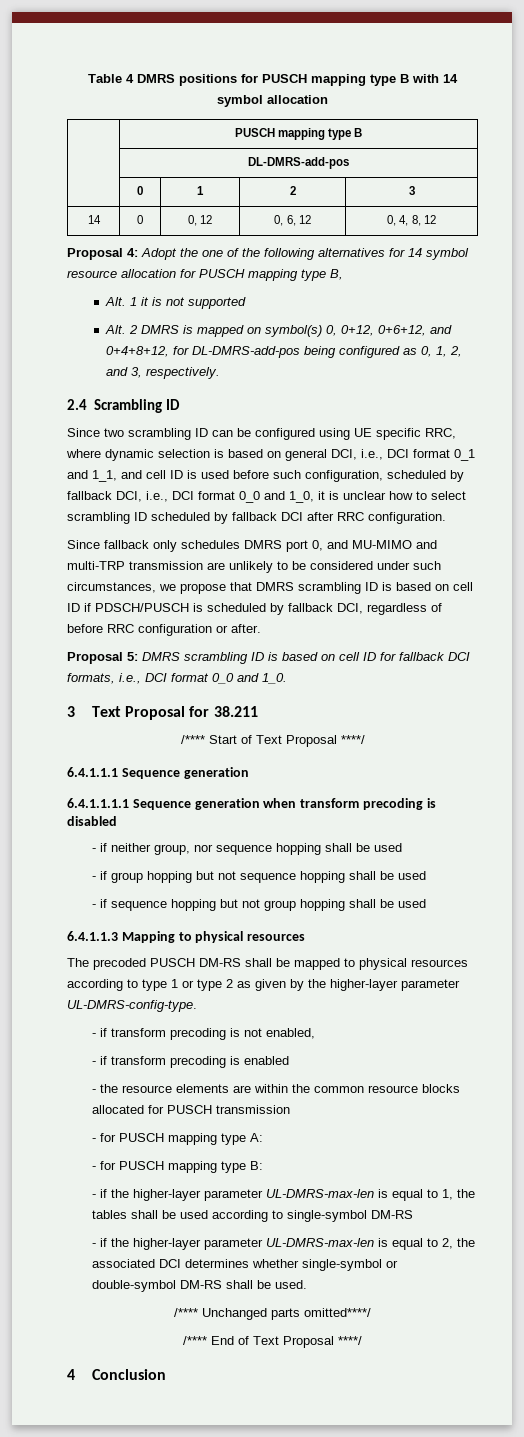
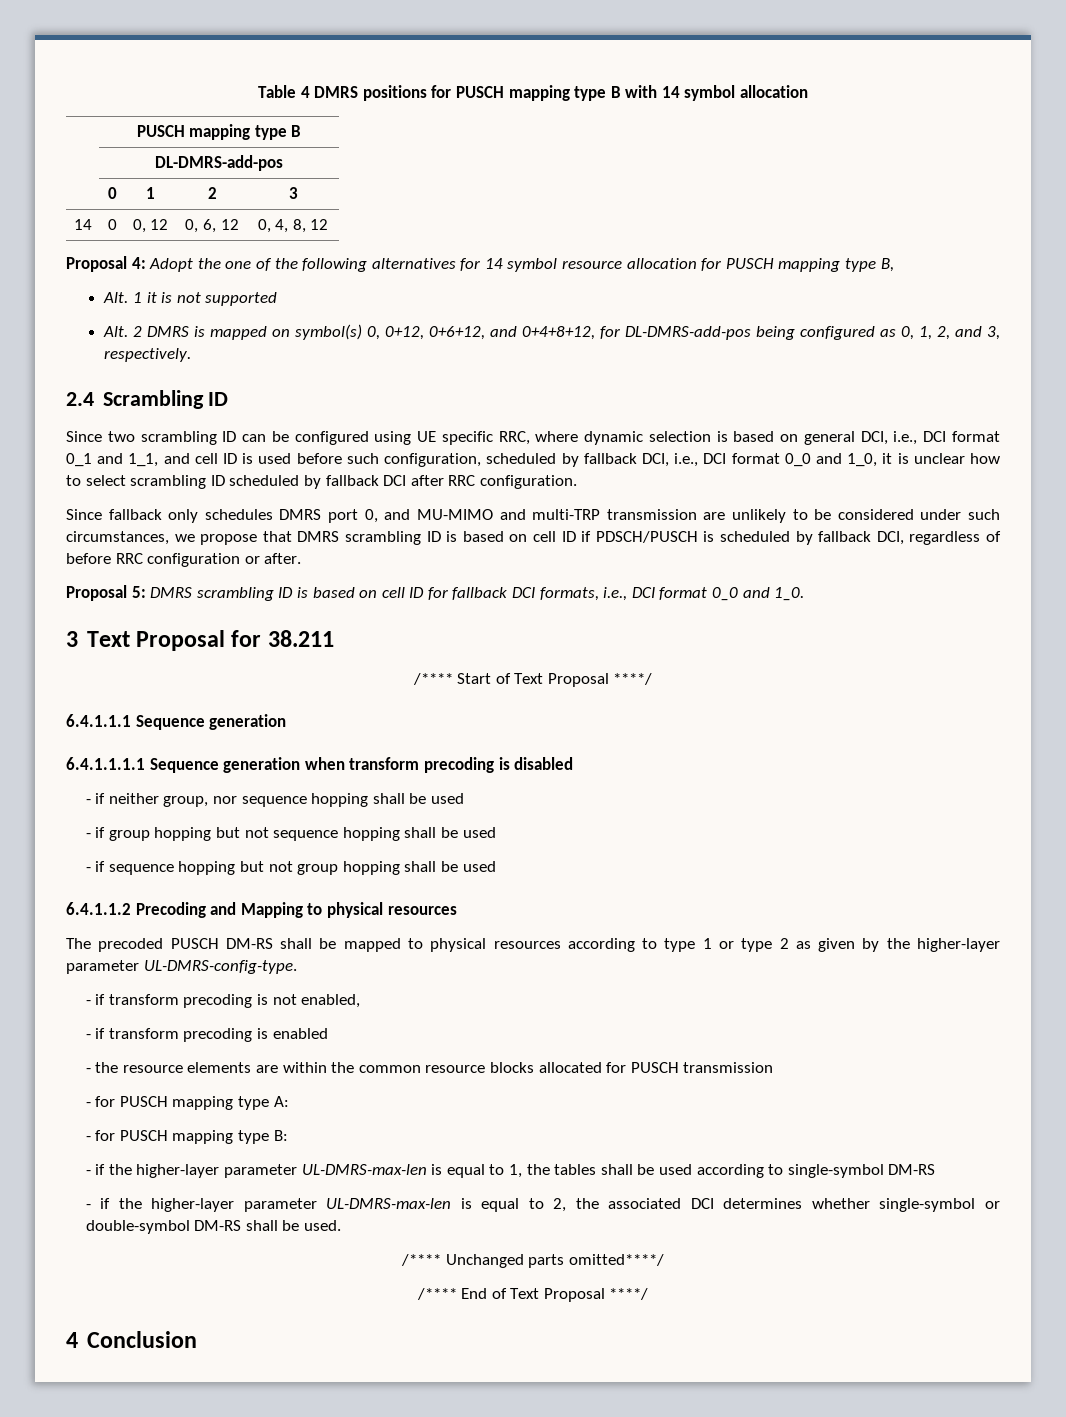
[67,931,118,941] 6.4.1.1.3 -> [66,902,237,918] 6.4.1.1.2 Precoding and

